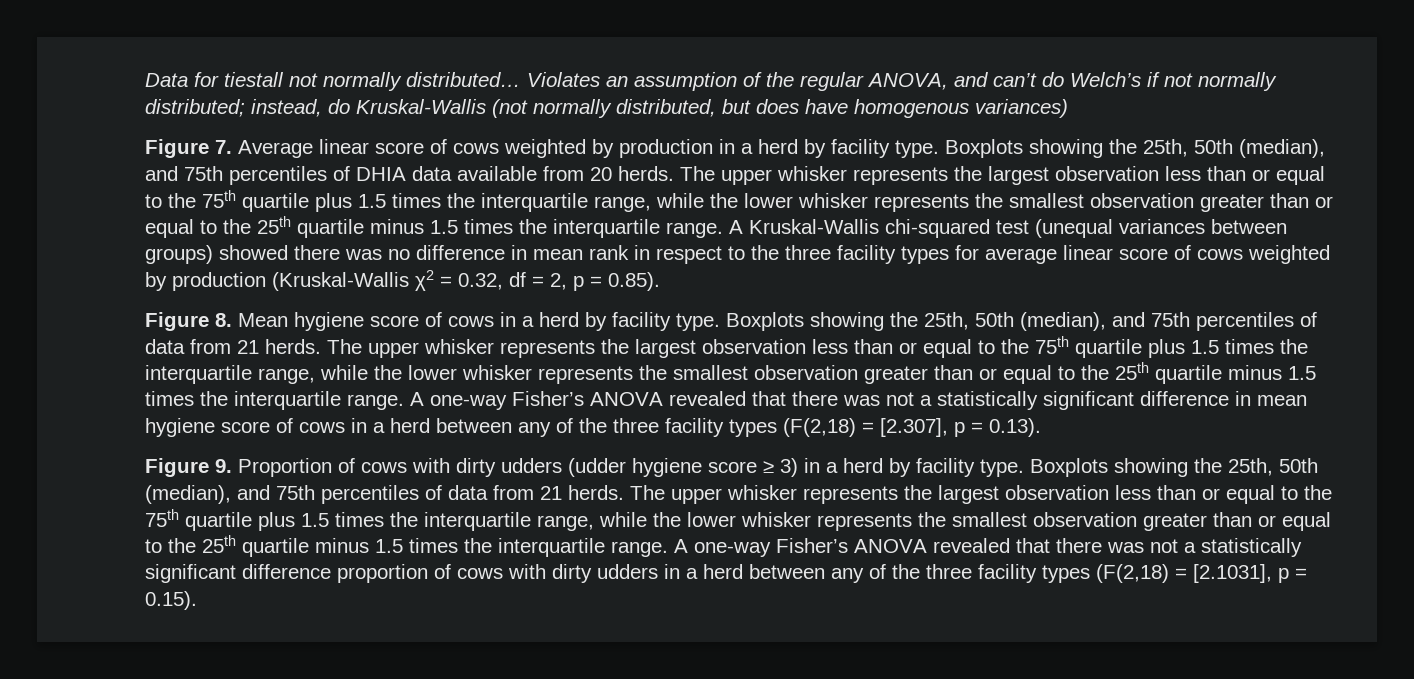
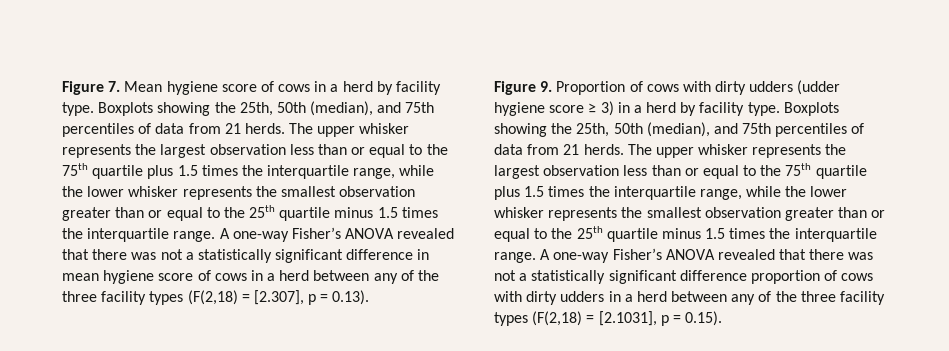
[145,72,1277,91] [145,99,1068,118] [145,139,1325,158] [145,166,1325,185] [145,190,1333,212] [145,216,1287,238] [145,245,1330,264] [145,270,660,291] [145,312,232,331] Data for tiestall not normally distributed… Violates an assumption of the regular ANOVA, and can’t do Welch’s if not normally distributed; instead, do Kruskal-Wallis (not normally distributed, but does have homogenous variances) // Figure 7. Average linear score of cows weighted by production in a herd by facility type. Boxplots showing the 25th, 50th (median), and 75th percentiles of DHIA data available from 20 herds. The upper whisker represents the largest observation less than or equal to the 75th quartile plus 1.5 times the interquartile range, while the lower whisker represents the smallest observation greater than or equal to the 25th quartile minus 1.5 times the interquartile range. A Kruskal-Wallis chi-squared test (unequal variances between groups) showed there was no difference in mean rank in respect to the three facility types for average linear score of cows weighted by production (Kruskal-Wallis χ2 = 0.32, df = 2, p = 0.85). // Figure 8. -> [62,81,121,95] Figure 7.

